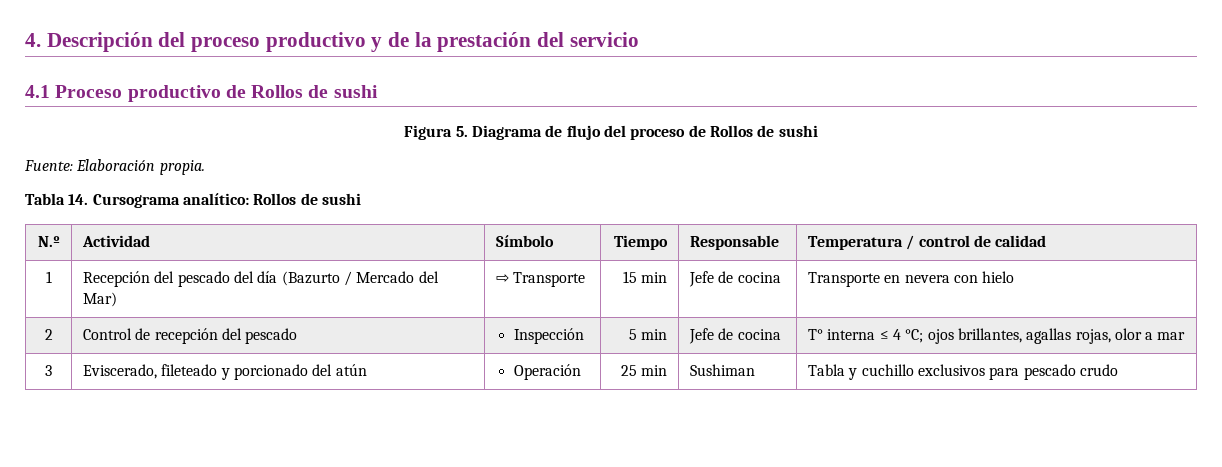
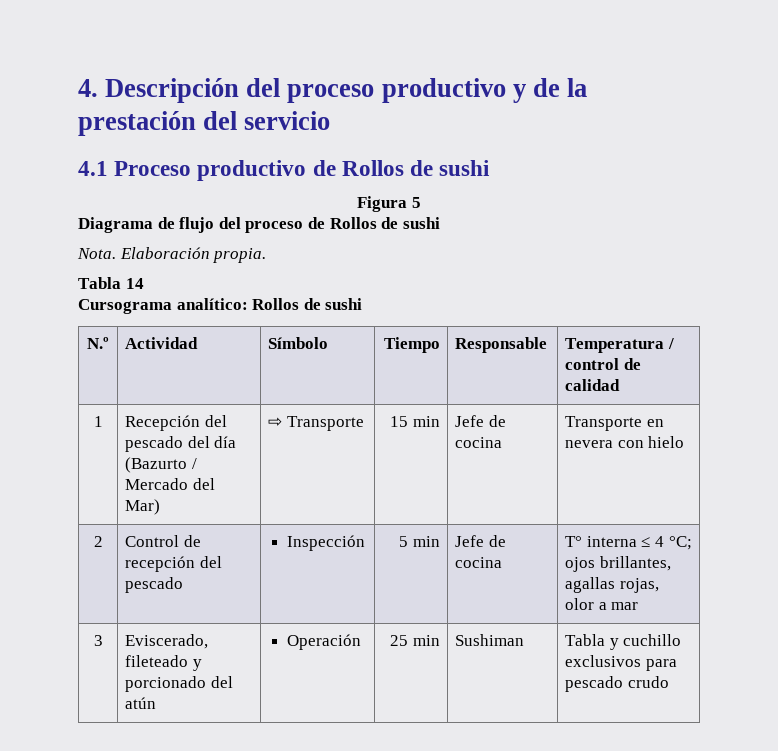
[455,126,468,137] 5. -> [411,197,421,208] 5 //
[24,160,73,171] Fuente: -> [77,248,116,259] Nota.
[68,194,89,205] 14. -> [125,278,144,289] 14 //

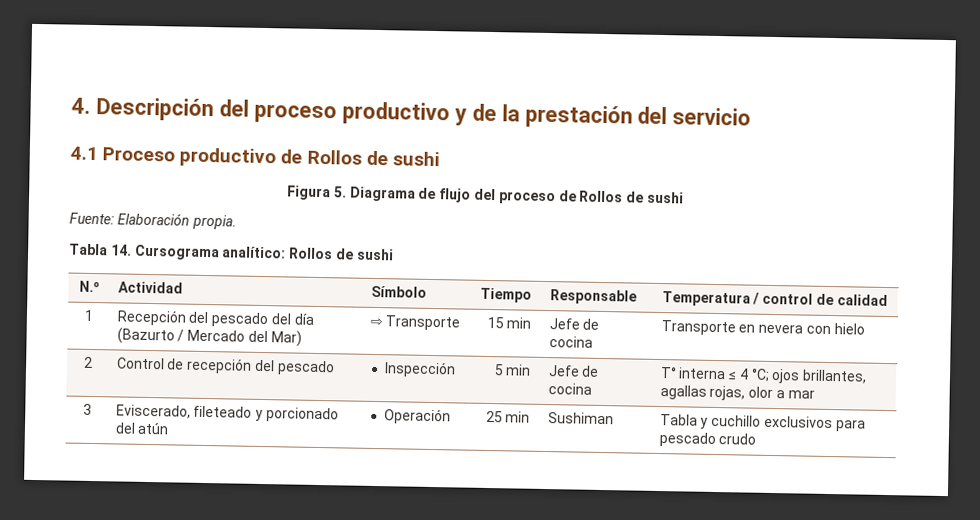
[411,197,421,208] 5 // -> [333,186,347,198] 5.
[77,248,116,259] Nota. -> [69,212,114,225] Fuente:
[125,278,144,289] 14 // -> [110,244,132,256] 14.

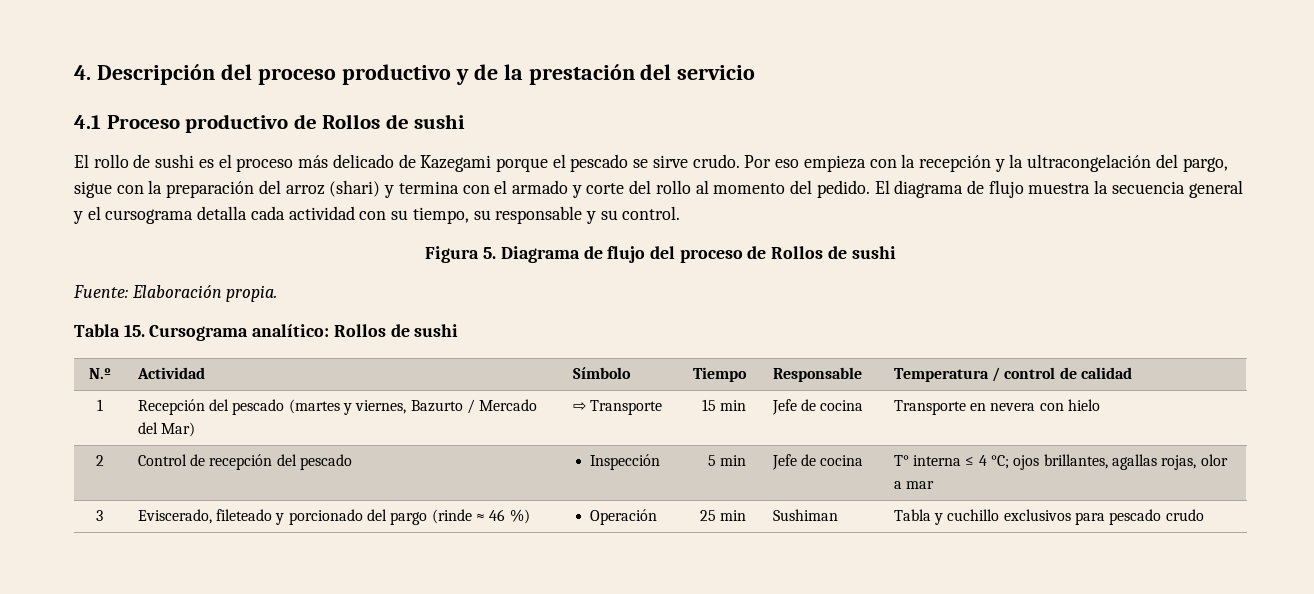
(440, 159) none -> [74,154,1228,172] [74,180,1243,198] [73,206,681,224] // El rollo de sushi es el proceso más delicado de Kazegami porque el pescado se sirve crudo. Por eso empieza con la recepción y la ultracongelación del pargo, sigue con la preparación del arroz (shari) y termina con el armado y corte del rollo al momento del pedido. El diagrama de flujo muestra la secuencia general y el cursograma detalla cada actividad con su tiempo, su responsable y su control.
[110,244,132,256] 14. -> [123,324,145,337] 15.
[270,313,315,325] [116,327,175,345] del día (Bazurto -> [288,399,463,415] (martes y viernes, Bazurto
[137,422,170,435] atún -> [390,509,530,525] pargo (rinde ≈ 46 %)

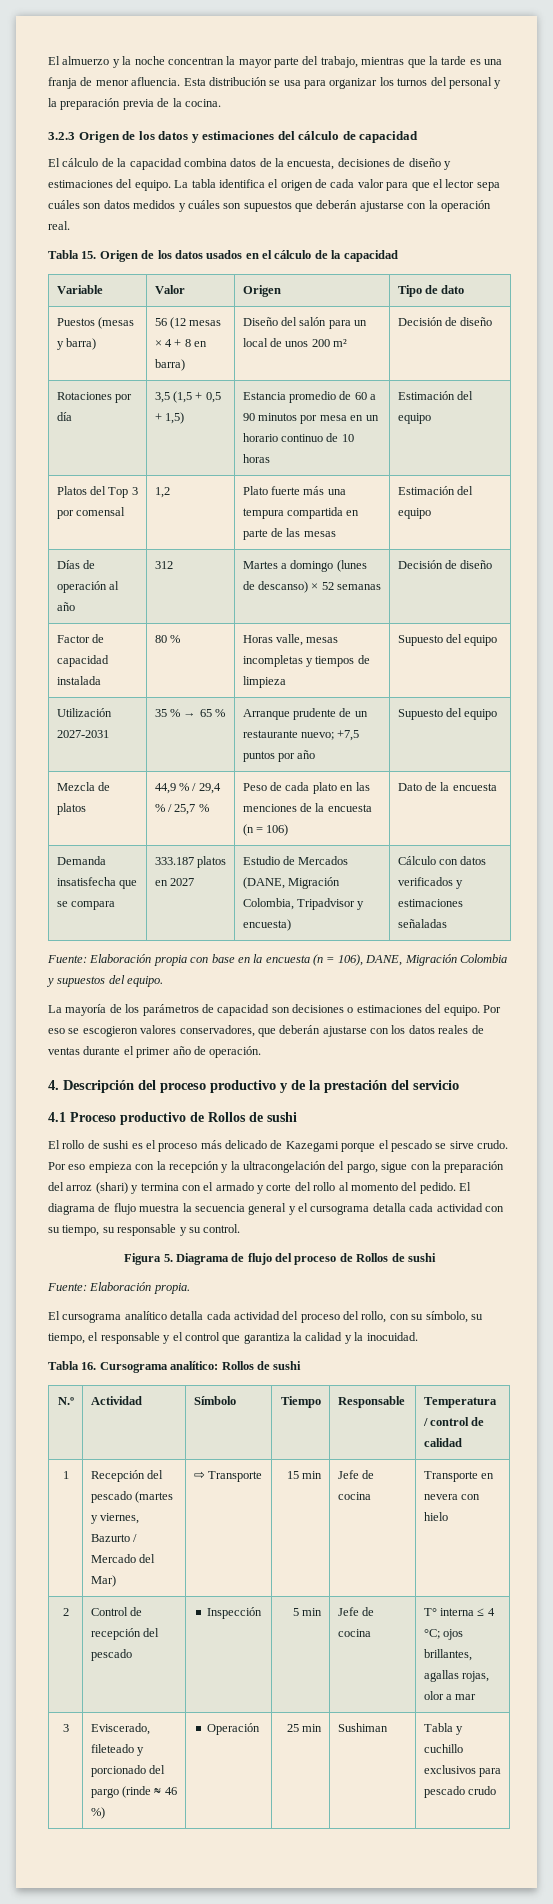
(74, 72) none -> [48,56,502,68] [48,77,502,89] [48,98,221,110] [48,131,419,143] [48,158,451,170] [48,179,500,191] [48,200,491,212] [48,221,70,230] [48,250,398,262] [56,285,103,294] [154,285,185,294] [242,285,281,297] [397,285,465,297] [56,317,135,329] [56,338,97,350] [154,317,222,329] [154,339,208,347] [154,359,185,371] [242,317,368,329] [242,338,348,347] [397,317,493,326] [56,392,133,403] [56,412,72,421] [154,391,221,403] [154,412,185,424] [242,391,377,403] [242,413,379,424] [242,433,354,442] [242,454,270,463] [397,391,474,400] [397,413,431,424] [56,486,138,498] [56,507,126,519] [154,487,170,498] [242,486,346,495] [242,507,360,519] [242,528,336,540] [397,486,474,495] [397,508,431,519] [56,560,96,569] [56,581,120,593] [56,602,75,611] [154,561,173,569] [242,560,367,572] [242,581,382,593] [397,560,493,569] [56,634,105,643] [56,655,109,667] [56,676,101,685] [154,635,181,643] [242,634,339,646] [242,655,370,667] [242,676,286,688] [397,634,498,646] [56,708,112,717] [56,730,109,738] [154,709,226,717] [242,708,368,720] [242,730,360,741] [242,750,316,762] [397,708,498,720] [56,782,111,791] [56,803,86,815] [154,783,221,794] [154,804,209,815] [242,782,370,794] [242,803,372,812] [242,824,289,836] [397,782,497,791] [56,856,106,865] [56,877,138,889] [56,901,116,910] [154,856,227,868] [154,878,195,886] [242,856,349,865] [242,877,341,889] [242,898,365,910] [242,919,291,931] [397,856,487,865] [397,877,464,889] [397,899,463,907] [397,919,447,928] [47,954,507,966] [46,975,164,987] [48,1004,501,1016] [48,1025,484,1037] [48,1046,262,1058] El almuerzo y la noche concentran la mayor parte del trabajo, mientras que la tarde es una franja de menor afluencia. Esta distribución se usa para organizar los turnos del personal y la preparación previa de la cocina. // 3.2.3 Origen de los datos y estimaciones del cálculo de capacidad // El cálculo de la capacidad combina datos de la encuesta, decisiones de diseño y estimaciones del equipo. La tabla identifica el origen de cada valor para que el lector sepa cuáles son datos medidos y cuáles son supuestos que deberán ajustarse con la operación real. // Tabla 15. Origen de los datos usados en el cálculo de la capacidad // Variable | Valor | Origen | Tipo de dato // Puestos (mesas y barra) | 56 (12 mesas × 4 + 8 en barra) | Diseño del salón para un local de unos 200 m² | Decisión de diseño // Rotaciones por día | 3,5 (1,5 + 0,5 + 1,5) | Estancia promedio de 60 a 90 minutos por mesa en un horario continuo de 10 horas | Estimación del equipo // Platos del Top 3 por comensal | 1,2 | Plato fuerte más una tempura compartida en parte de las mesas | Estimación del equipo // Días de operación al año | 312 | Martes a domingo (lunes de descanso) × 52 semanas | Decisión de diseño // Factor de capacidad instalada | 80 % | Horas valle, mesas incompletas y tiempos de limpieza | Supuesto del equipo // Utilización 2027-2031 | 35 % → 65 % | Arranque prudente de un restaurante nuevo; +7,5 puntos por año | Supuesto del equipo // Mezcla de platos | 44,9 % / 29,4 % / 25,7 % | Peso de cada plato en las menciones de la encuesta (n = 106) | Dato de la encuesta // Demanda insatisfecha que se compara | 333.187 platos en 2027 | Estudio de Mercados (DANE, Migración Colombia, Tripadvisor y encuesta) | Cálculo con datos verificados y estimaciones señaladas // Fuente: Elaboración propia con base en la encuesta (n = 106), DANE, Migración Colombia y supuestos del equipo. // La mayoría de los parámetros de capacidad son decisiones o estimaciones del equipo. Por eso se escogieron valores conservadores, que deberán ajustarse con los datos reales de ventas durante el primer año de operación. //
[74,324,145,337] // Tabla 15. -> [48,1311,483,1323] [48,1332,418,1344] [48,1361,97,1370] // El cursograma analítico detalla cada actividad del proceso del rollo, con su símbolo, su tiempo, el responsable y el control que garantiza la calidad y la inocuidad. // Tabla 16.

